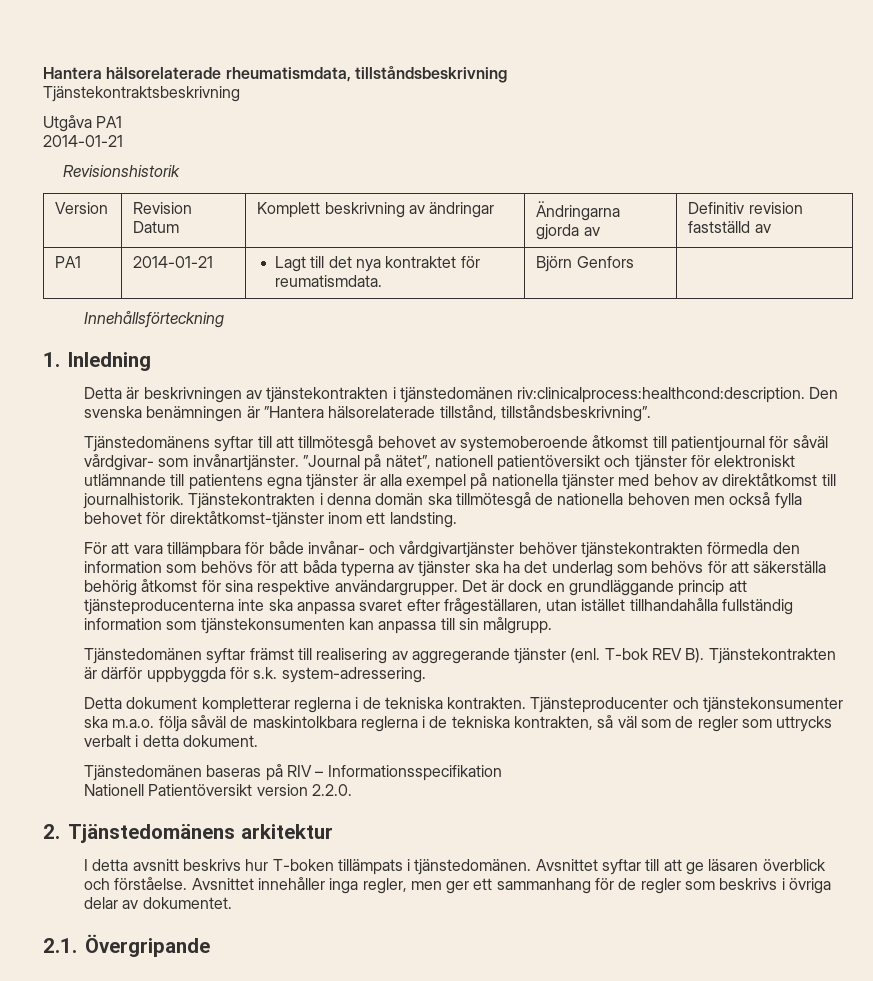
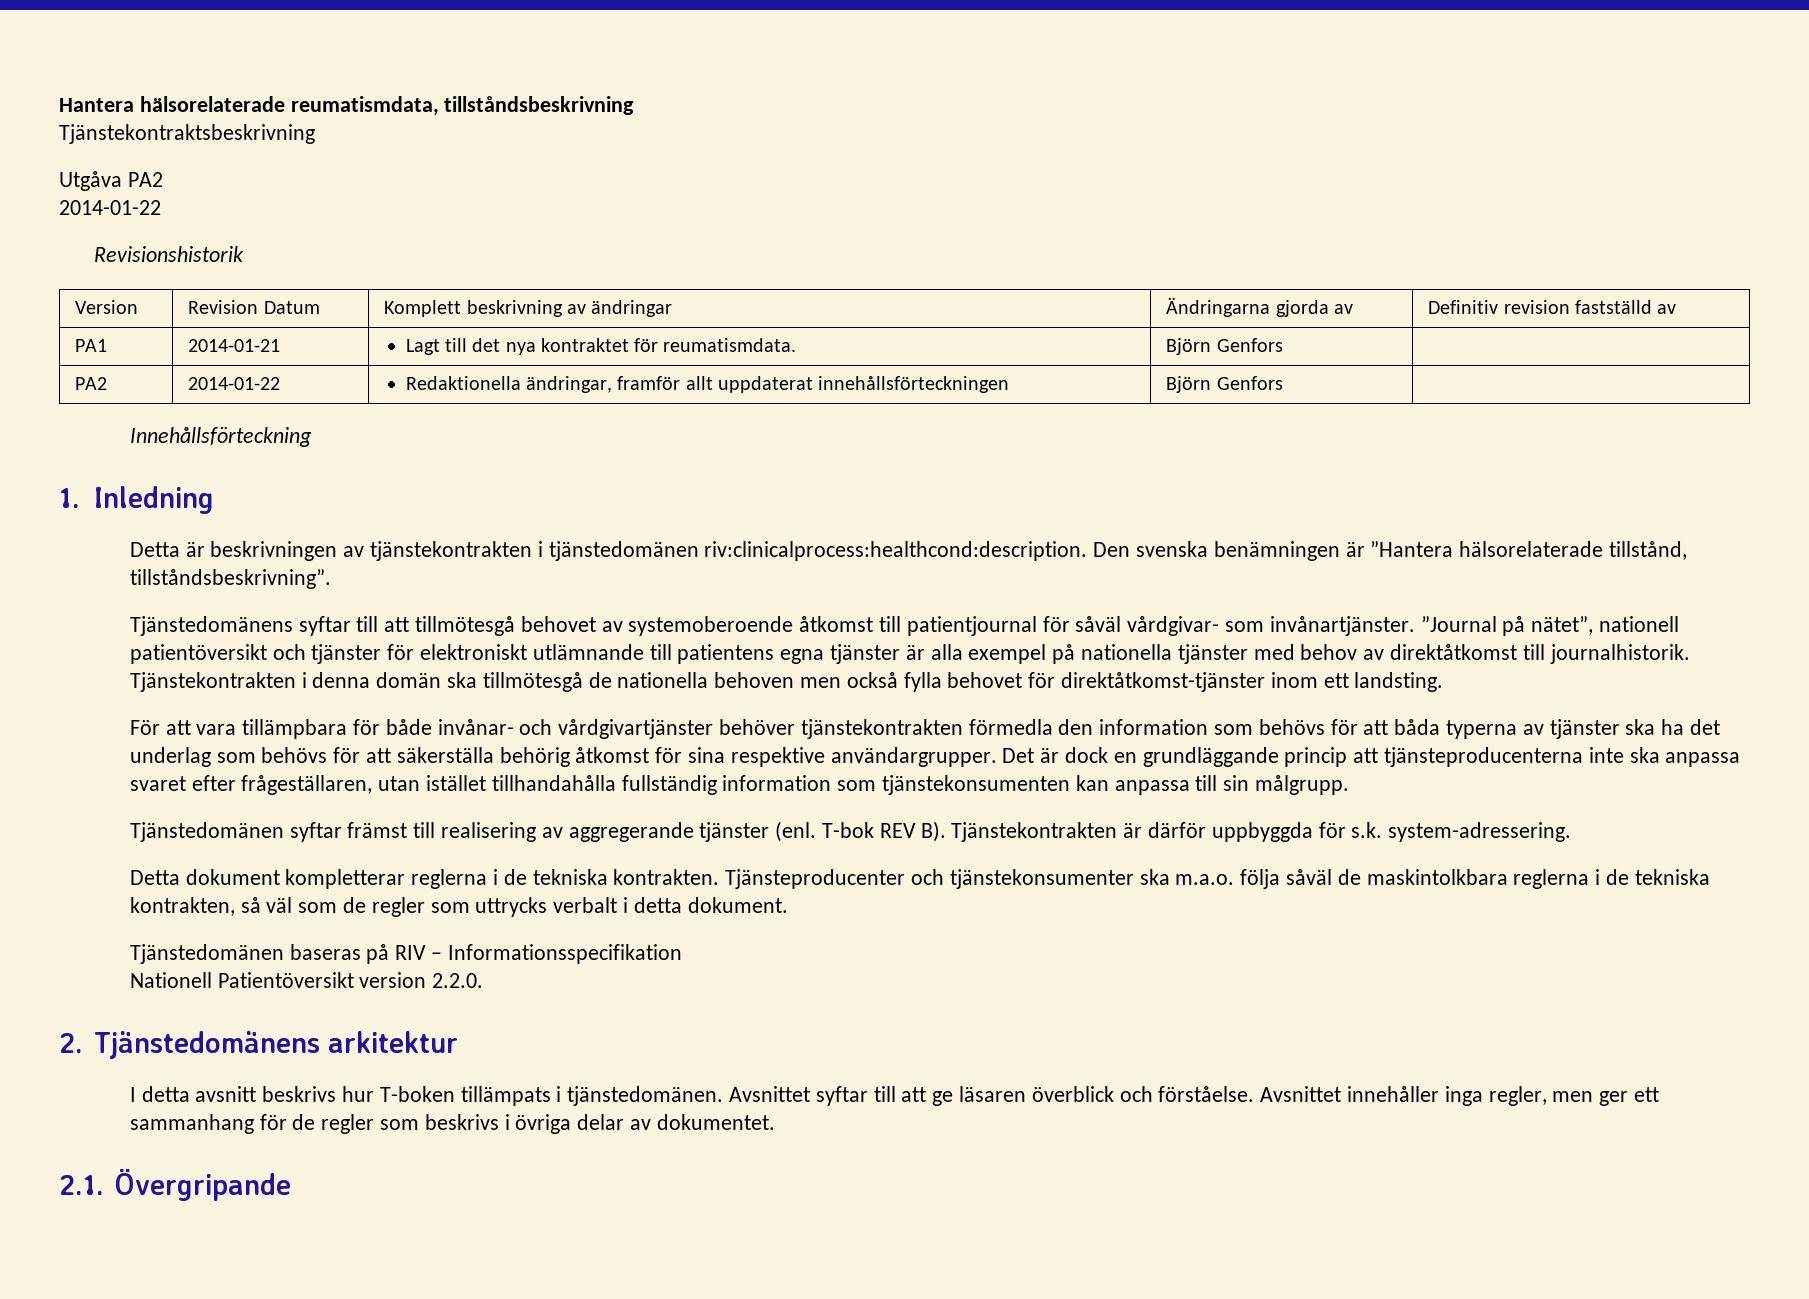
[225,67,351,82] rheumatismdata, -> [290,96,439,116] reumatismdata,
[96,116,123,128] [43,135,123,147] PA1 // 2014-01-21 -> [127,172,163,187] [59,200,161,215] PA2 // 2014-01-22
(634, 262) none -> [75,377,108,390] [188,377,281,390] [405,376,1010,393] [1166,376,1283,393] // PA2 | 2014-01-22 | Redaktionella ändringar, framför allt uppdaterat innehållsförteckningen | Björn Genfors |

